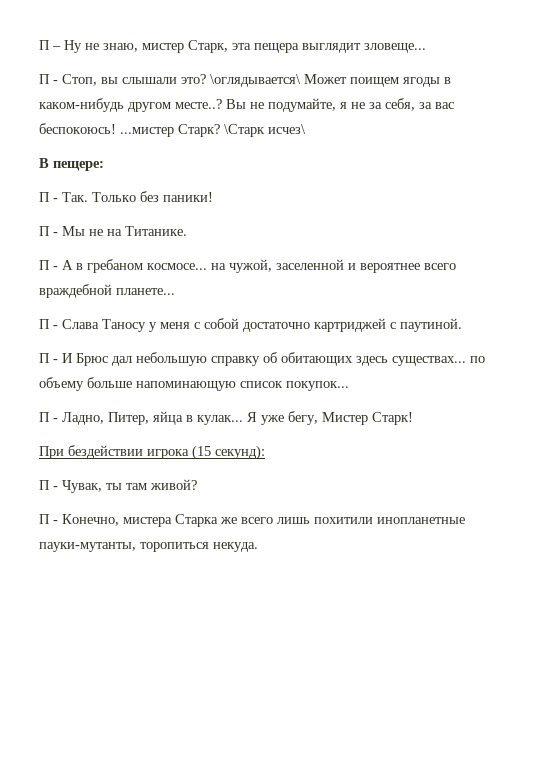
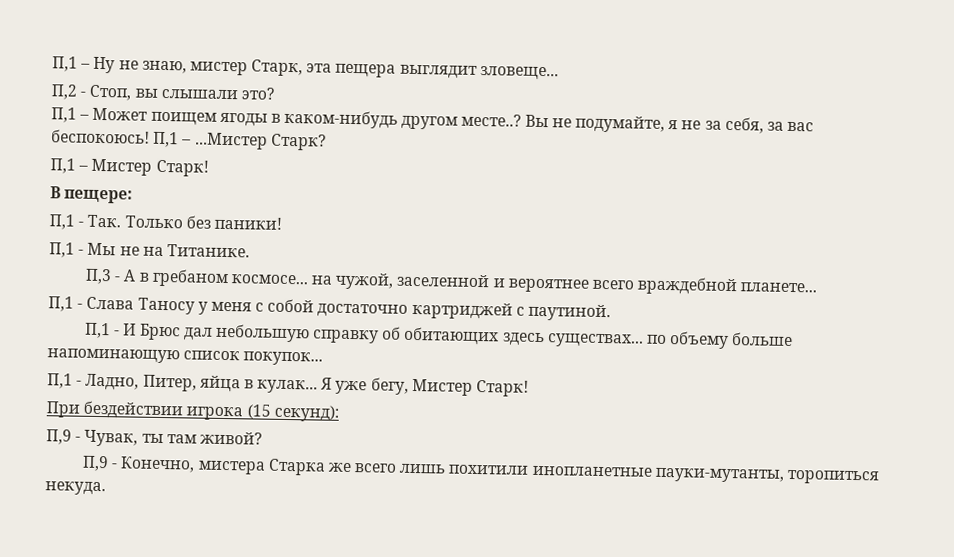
[39,40,50,50] П -> [52,56,78,72] П,1
[39,74,50,84] П -> [51,84,78,100] П,2
[210,74,301,87] \оглядывается\ -> [51,107,90,123] // П,1 –
[120,124,306,137] ...мистер Старк? \Старк исчез\ -> [153,131,326,151] [50,158,209,177] П,1 – ...Мистер Старк? // П,1 – Мистер Старк!
[39,192,50,202] П -> [49,214,75,230] П,1
[39,226,50,236] П -> [49,242,75,258] П,1
[39,260,50,270] П -> [85,268,113,285] П,3
[39,319,50,329] П -> [48,296,74,312] П,1
[39,353,50,363] П -> [85,322,112,339] П,1
[39,412,50,422] П -> [47,373,73,389] П,1
[39,480,50,490] П -> [46,429,72,445] П,9
[39,514,50,524] П -> [82,455,110,472] П,9

